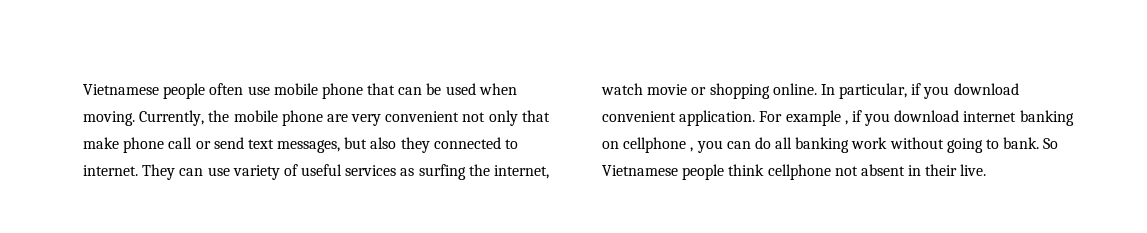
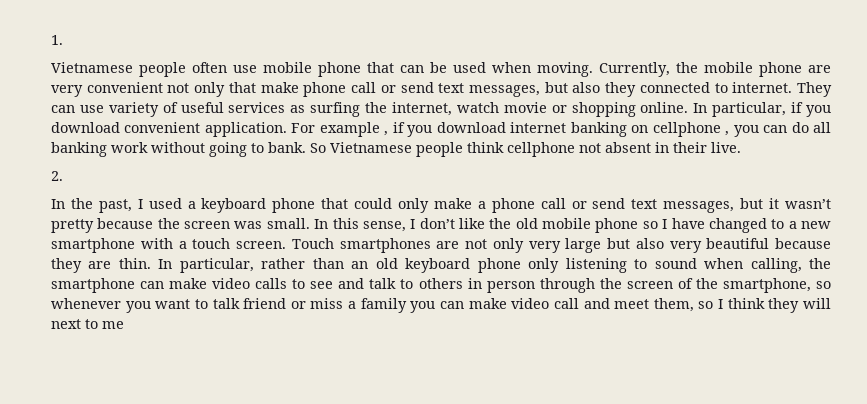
(83, 89) none -> [51,35,63,45] 1. //
(987, 170) none -> [51,171,63,181] [51,198,832,213] [51,218,832,233] [51,238,831,253] [51,258,832,273] [51,278,831,293] [51,298,831,313] [51,319,124,329] // 2. // In the past, I used a keyboard phone that could only make a phone call or send text messages, but it wasn’t pretty because the screen was small. In this sense, I don’t like the old mobile phone so I have changed to a new smartphone with a touch screen. Touch smartphones are not only very large but also very beautiful because they are thin. In particular, rather than an old keyboard phone only listening to sound when calling, the smartphone can make video calls to see and talk to others in person through the screen of the smartphone, so whenever you want to talk friend or miss a family you can make video call and meet them, so I think they will next to me

